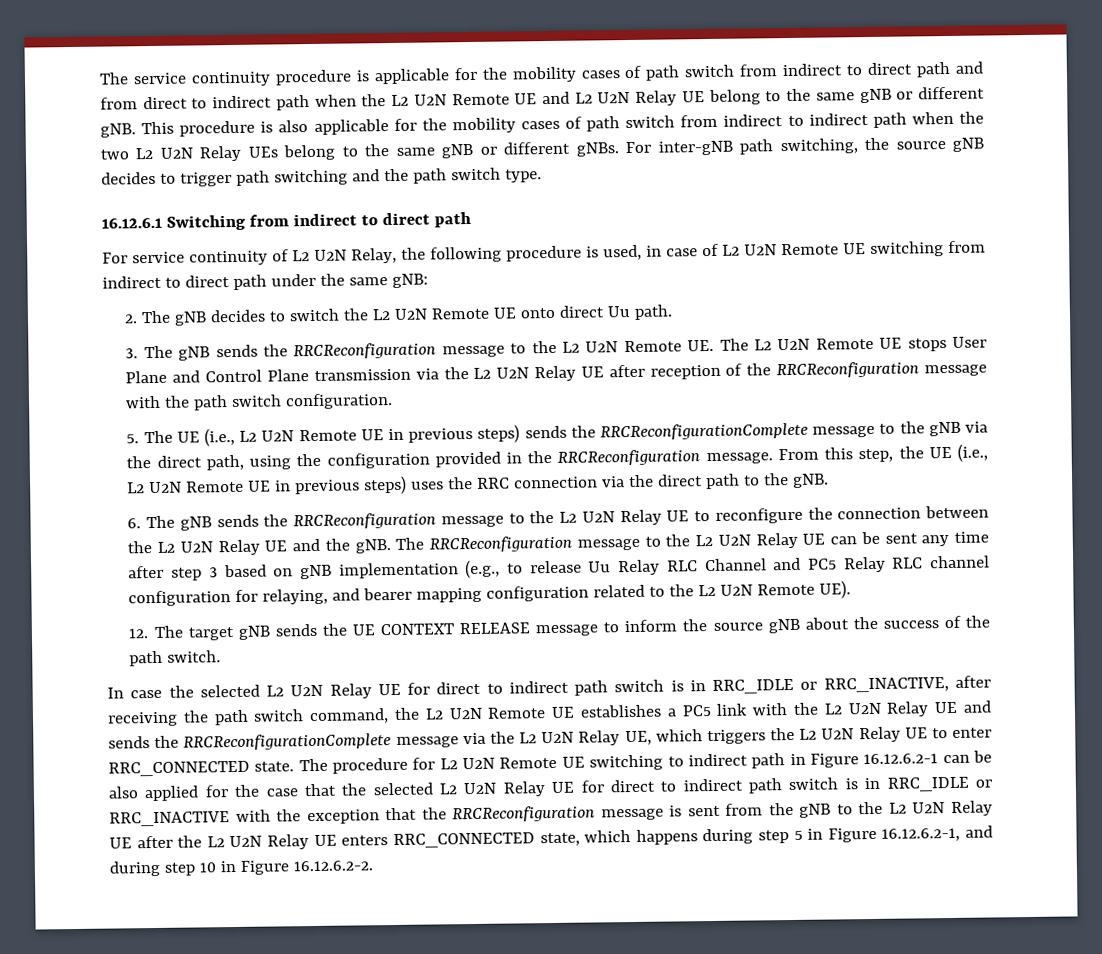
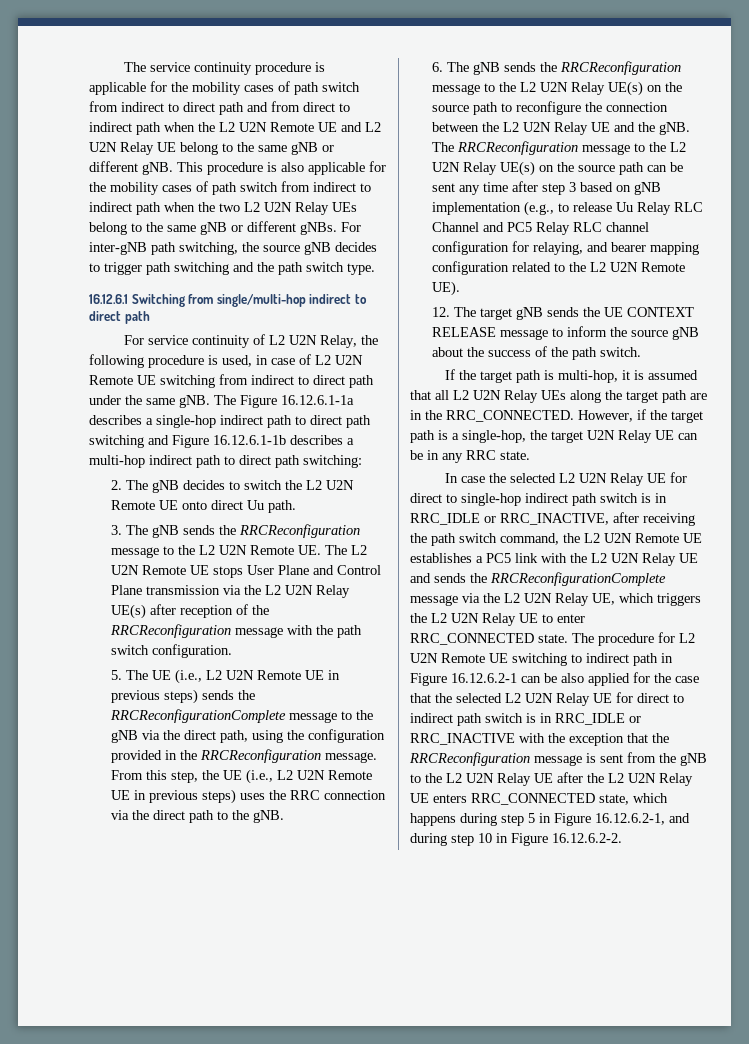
(289, 220) none -> [216,294,306,307] single/multi-hop
[391,273,428,288] gNB: -> [179,395,354,408] [89,415,371,428] [89,435,354,448] [89,455,362,468] gNB. The Figure 16.12.6.1-1a describes a single-hop indirect path to direct path switching and Figure 16.12.6.1-1b describes a multi-hop indirect path to direct path switching:
[580,366,604,378] UE -> [110,604,146,619] UE(s)
[666,510,690,522] UE -> [607,81,682,96] [431,102,498,115] UE(s) on the source path
[802,533,826,545] UE -> [499,161,644,176] UE(s) on the source path
(222, 656) none -> [445,369,699,383] [410,390,707,403] [410,409,703,423] [410,430,698,443] [410,450,530,463] // If the target path is multi-hop, it is assumed that all L2 U2N Relay UEs along the target path are in the RRC_CONNECTED. However, if the target path is a single-hop, the target U2N Relay UE can be in any RRC state.
(503, 688) none -> [461,493,521,506] single-hop

